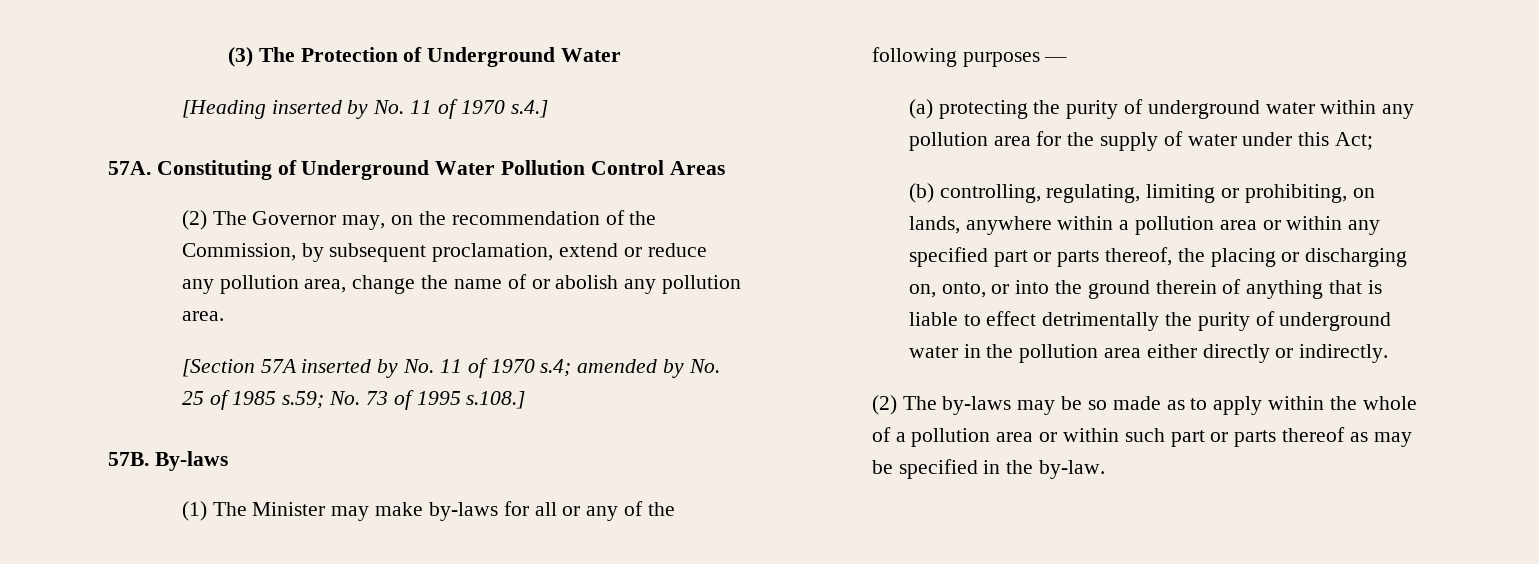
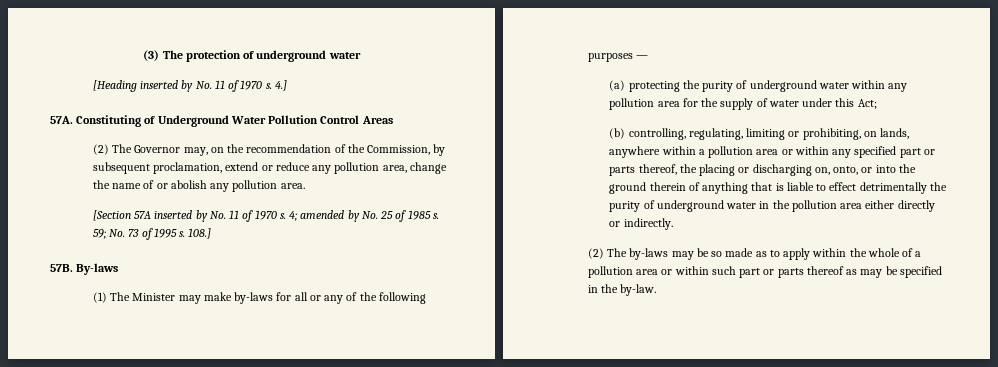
[300,47,622,67] Protection of Underground Water -> [185,50,361,62] protection of underground water
[510,100,548,118] s.4.] -> [265,80,287,91] s. 4.]
[540,359,572,377] s.4; -> [279,211,298,221] s. 4;
[282,391,325,409] s.59; -> [432,213,439,219] [92,229,106,239] s. 59;
[466,391,526,409] s.108.] -> [179,228,212,239] s. 108.]

